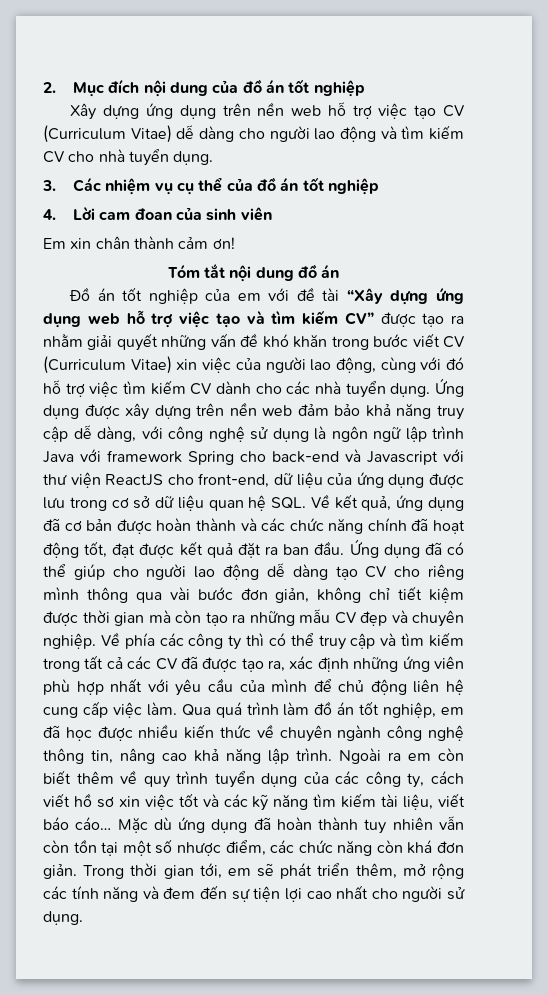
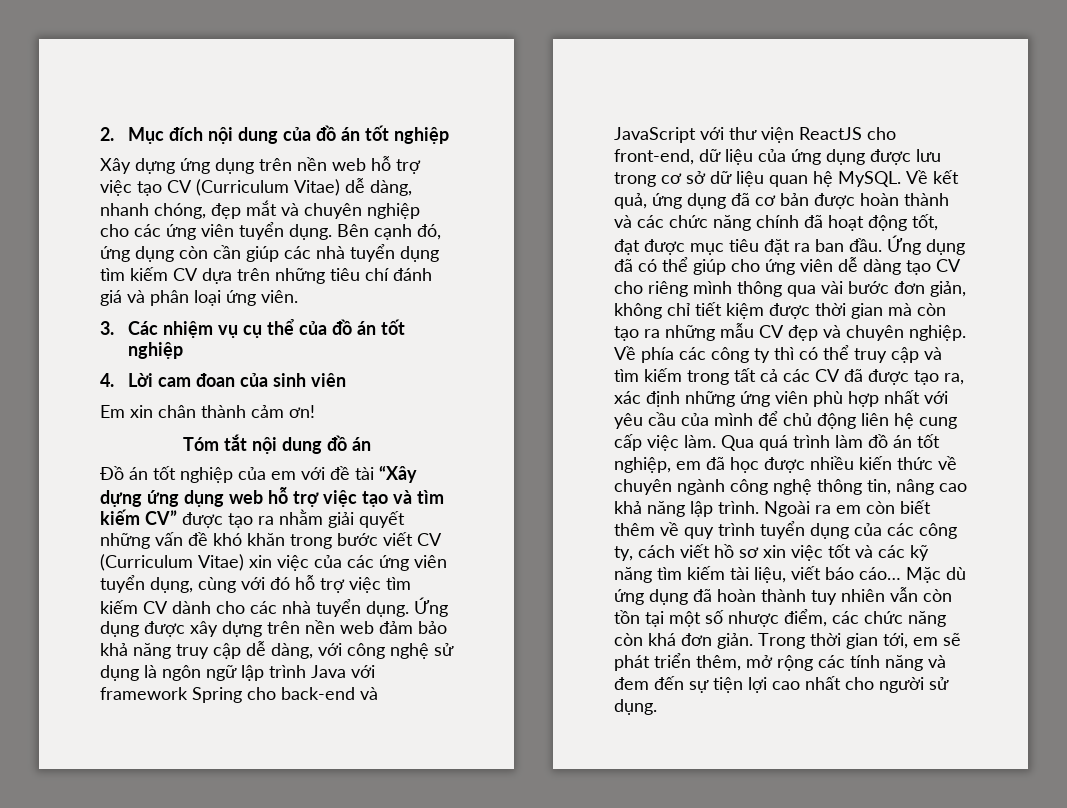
[199,125,464,142] [43,149,214,166] dàng cho người lao động và tìm kiếm CV cho nhà tuyển dụng. -> [370,180,412,196] [100,200,420,219] [100,222,441,240] [100,244,439,262] [100,267,432,284] [100,290,298,306] dàng, nhanh chóng, đẹp mắt và chuyên nghiệp cho các ứng viên tuyển dụng. Bên cạnh đó, ứng dụng còn cần giúp các nhà tuyển dụng tìm kiếm CV dựa trên những tiêu chí đánh giá và phân loại ứng viên.
[265,357,376,373] người lao động, -> [347,555,447,571] [100,575,193,593] các ứng viên tuyển dụng,
[367,451,438,465] Javascript -> [614,127,696,143] JavaScript
[271,497,307,509] SQL. -> [838,171,901,187] MySQL.
[179,541,233,558] kết quả -> [690,239,759,255] mục tiêu
[146,564,260,580] người lao động -> [765,259,833,275] ứng viên

